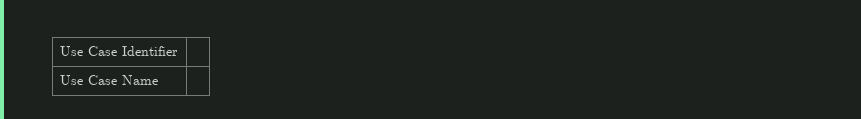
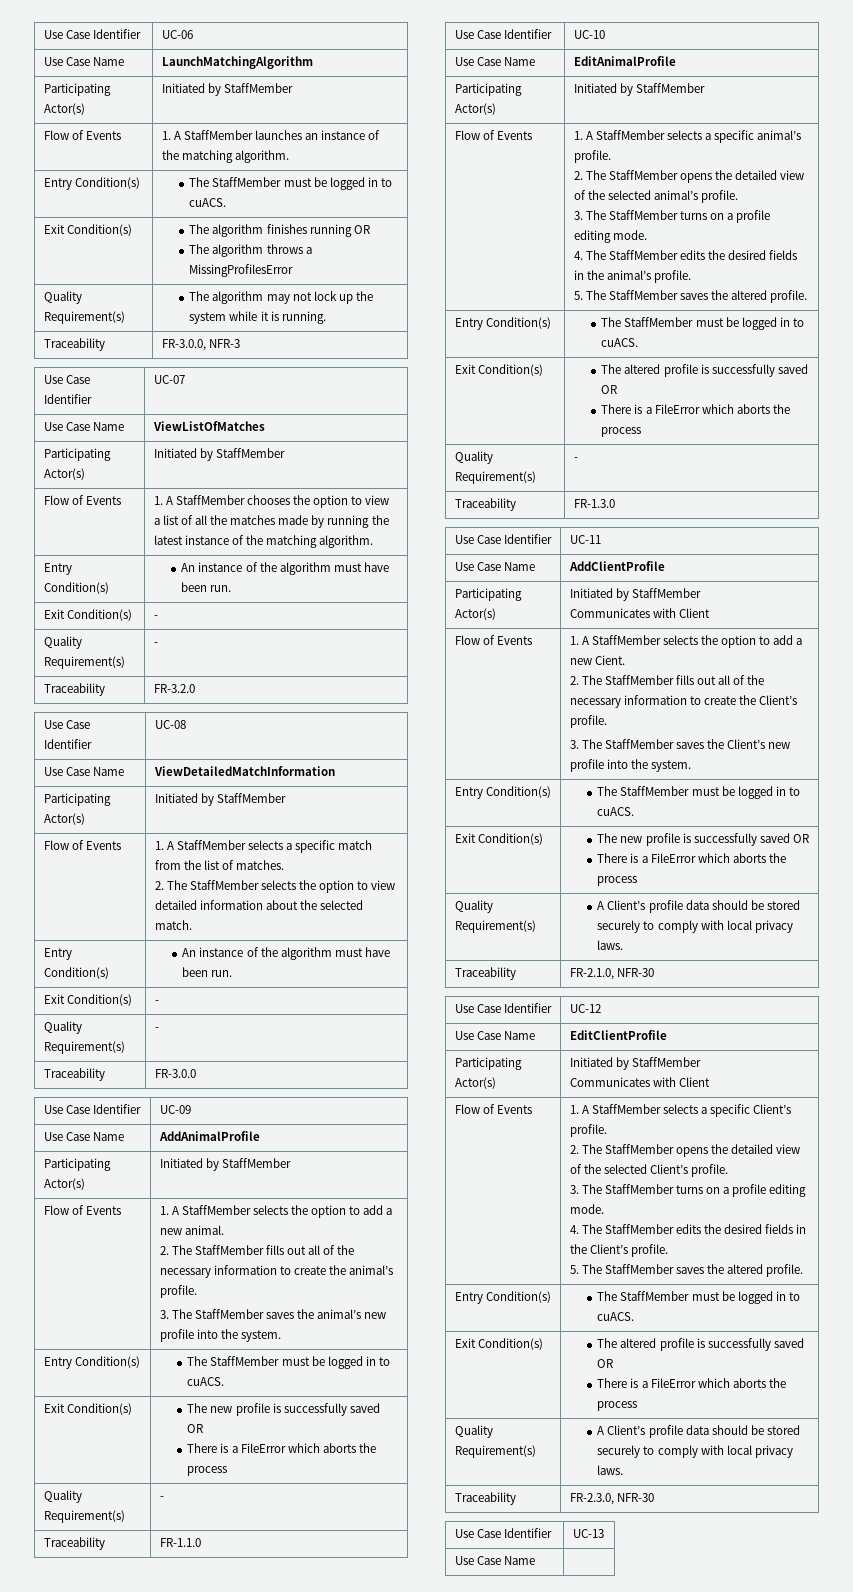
[60,46,179,56] Use Case Identifier | -> [43,29,141,39] [161,30,193,39] [43,57,124,66] [161,56,313,69] [43,83,111,96] [43,103,85,115] [161,83,293,96] [43,130,121,140] [161,130,381,140] [161,150,289,163] [43,177,140,190] [189,177,393,190] [189,198,227,207] [43,224,132,236] [189,224,370,237] [189,244,312,257] [189,264,294,277] [43,291,82,304] [43,311,125,324] [189,291,374,304] [189,311,326,324] [43,338,105,351] [161,339,240,351] [43,375,90,384] [43,394,92,404] [153,375,185,384] [43,422,124,431] [152,421,265,431] [43,448,111,461] [43,468,85,480] [153,448,285,461] [43,495,121,505] [153,495,390,508] [153,515,389,528] [153,535,374,548] [43,563,72,575] [43,582,109,594] [181,562,390,575] [181,582,232,592] [43,609,132,621] [153,615,158,619] [43,636,82,649] [43,656,125,669] [153,642,158,646] [43,683,105,696] [153,684,195,693] [43,720,90,729] [43,739,92,749] [154,720,186,729] [43,767,124,776] [153,766,335,776] [43,793,111,806] [43,813,85,825] [154,793,286,806] [43,840,121,850] [154,840,373,853] [154,860,285,870] [154,880,396,893] [154,900,364,910] [154,920,192,930] [43,948,72,960] [43,967,109,979] [182,947,391,960] [182,967,233,977] [43,994,132,1006] [154,1000,159,1004] [43,1021,82,1034] [43,1041,125,1054] [154,1027,159,1031] [43,1068,105,1081] [154,1069,196,1078] [43,1104,141,1114] [159,1105,191,1114] [43,1132,124,1141] [158,1131,260,1141] [43,1158,111,1171] [43,1178,85,1190] [159,1158,291,1171] [43,1205,121,1215] [159,1205,393,1218] [159,1225,224,1235] [159,1245,355,1255] [159,1265,394,1278] [159,1285,197,1298] [159,1309,387,1319] [159,1329,281,1342] [43,1356,140,1369] [187,1356,391,1369] [187,1377,225,1386] [43,1403,132,1415] [187,1403,380,1416] [187,1424,204,1433] [187,1443,377,1453] [187,1466,228,1476] [43,1490,82,1503] [43,1510,125,1523] [159,1496,164,1500] [43,1537,105,1550] [159,1538,201,1547] [454,29,552,39] [573,30,605,39] [454,57,535,66] [573,56,676,66] [454,83,522,96] [454,103,496,115] [573,83,705,96] [454,130,532,140] [573,130,802,143] [573,150,611,163] [573,170,805,183] [573,190,739,203] [573,210,771,223] [573,230,647,243] [573,250,798,260] [573,270,691,283] [573,290,808,303] [454,317,551,330] [601,317,805,330] [601,338,639,347] [454,364,543,376] [601,364,808,377] [601,385,618,394] [601,404,791,414] [601,427,642,437] [454,451,493,464] [454,471,536,484] [573,457,578,461] [454,498,516,511] [573,499,615,508] [454,534,552,544] [569,535,601,544] [454,562,535,571] [568,561,665,571] [454,588,522,601] [454,608,496,620] [569,588,701,601] [569,608,710,618] [454,635,532,645] [569,635,803,648] [569,655,625,665] [569,675,765,685] [569,695,798,708] [569,715,607,728] [569,739,791,749] [569,759,691,772] [454,786,551,799] [597,786,801,799] [597,807,635,816] [454,833,543,845] [597,833,810,846] [597,853,787,863] [597,876,638,886] [454,900,493,913] [454,920,536,933] [597,900,801,913] [597,920,793,933] [597,940,624,950] [454,967,516,980] [569,968,654,980] [454,1003,552,1013] [569,1004,601,1013] [454,1031,535,1040] [569,1030,667,1040] [454,1057,522,1070] [454,1077,496,1089] [569,1057,701,1070] [569,1077,710,1087] [454,1104,532,1114] [569,1104,792,1117] [569,1124,607,1137] [569,1144,801,1157] [569,1164,729,1177] [569,1184,807,1197] [569,1204,604,1214] [569,1224,807,1234] [569,1244,668,1257] [569,1264,804,1277] [454,1291,551,1304] [597,1291,801,1304] [597,1312,635,1321] [454,1338,543,1350] [597,1338,804,1351] [597,1359,614,1368] [597,1378,787,1388] [597,1401,638,1411] [454,1425,493,1438] [454,1445,536,1458] [597,1425,801,1438] [597,1445,793,1458] [597,1465,624,1475] [454,1492,516,1505] [569,1493,654,1505] [454,1528,552,1538] [572,1529,604,1538] Use Case Identifier | UC-06 // Use Case Name | LaunchMatchingAlgorithm // Participating Actor(s) | Initiated by StaffMember // Flow of Events | 1. A StaffMember launches an instance of the matching algorithm. // Entry Condition(s) | The StaffMember must be logged in to cuACS. // Exit Condition(s) | The algorithm finishes running OR // The algorithm throws a MissingProfilesError // Quality Requirement(s) | The algorithm may not lock up the system while it is running. // Traceability | FR-3.0.0, NFR-3 // Use Case Identifier | UC-07 // Use Case Name | ViewListOfMatches // Participating Actor(s) | Initiated by StaffMember // Flow of Events | 1. A StaffMember chooses the option to view a list of all the matches made by running the latest instance of the matching algorithm. // Entry Condition(s) | An instance of the algorithm must have been run. // Exit Condition(s) | - // Quality Requirement(s) | - // Traceability | FR-3.2.0 // Use Case Identifier | UC-08 // Use Case Name | ViewDetailedMatchInformation // Participating Actor(s) | Initiated by StaffMember // Flow of Events | 1. A StaffMember selects a specific match from the list of matches. // 2. The StaffMember selects the option to view detailed information about the selected match. // Entry Condition(s) | An instance of the algorithm must have been run. // Exit Condition(s) | - // Quality Requirement(s) | - // Traceability | FR-3.0.0 // Use Case Identifier | UC-09 // Use Case Name | AddAnimalProfile // Participating Actor(s) | Initiated by StaffMember // Flow of Events | 1. A StaffMember selects the option to add a new animal. // 2. The StaffMember fills out all of the necessary information to create the animal’s profile. // 3. The StaffMember saves the animal’s new profile into the system. // Entry Condition(s) | The StaffMember must be logged in to cuACS. // Exit Condition(s) | The new profile is successfully saved OR // There is a FileError which aborts the process // Quality Requirement(s) | - // Traceability | FR-1.1.0 // Use Case Identifier | UC-10 // Use Case Name | EditAnimalProfile // Participating Actor(s) | Initiated by StaffMember // Flow of Events | 1. A StaffMember selects a specific animal’s profile. // 2. The StaffMember opens the detailed view of the selected animal’s profile. // 3. The StaffMember turns on a profile editing mode. // 4. The StaffMember edits the desired fields in the animal’s profile. // 5. The StaffMember saves the altered profile. // Entry Condition(s) | The StaffMember must be logged in to cuACS. // Exit Condition(s) | The altered profile is successfully saved OR // There is a FileError which aborts the process // Quality Requirement(s) | - // Traceability | FR-1.3.0 // Use Case Identifier | UC-11 // Use Case Name | AddClientProfile // Participating Actor(s) | Initiated by StaffMember // Communicates with Client // Flow of Events | 1. A StaffMember selects the option to add a new Cient. // 2. The StaffMember fills out all of the necessary information to create the Client’s profile. // 3. The StaffMember saves the Client’s new profile into the system. // Entry Condition(s) | The StaffMember must be logged in to cuACS. // Exit Condition(s) | The new profile is successfully saved OR // There is a FileError which aborts the process // Quality Requirement(s) | A Client’s profile data should be stored securely to comply with local privacy laws. // Traceability | FR-2.1.0, NFR-30 // Use Case Identifier | UC-12 // Use Case Name | EditClientProfile // Participating Actor(s) | Initiated by StaffMember // Communicates with Client // Flow of Events | 1. A StaffMember selects a specific Client’s profile. // 2. The StaffMember opens the detailed view of the selected Client’s profile. // 3. The StaffMember turns on a profile editing mode. // 4. The StaffMember edits the desired fields in the Client’s profile. // 5. The StaffMember saves the altered profile. // Entry Condition(s) | The StaffMember must be logged in to cuACS. // Exit Condition(s) | The altered profile is successfully saved OR // There is a FileError which aborts the process // Quality Requirement(s) | A Client’s profile data should be stored securely to comply with local privacy laws. // Traceability | FR-2.3.0, NFR-30 // Use Case Identifier | UC-13

